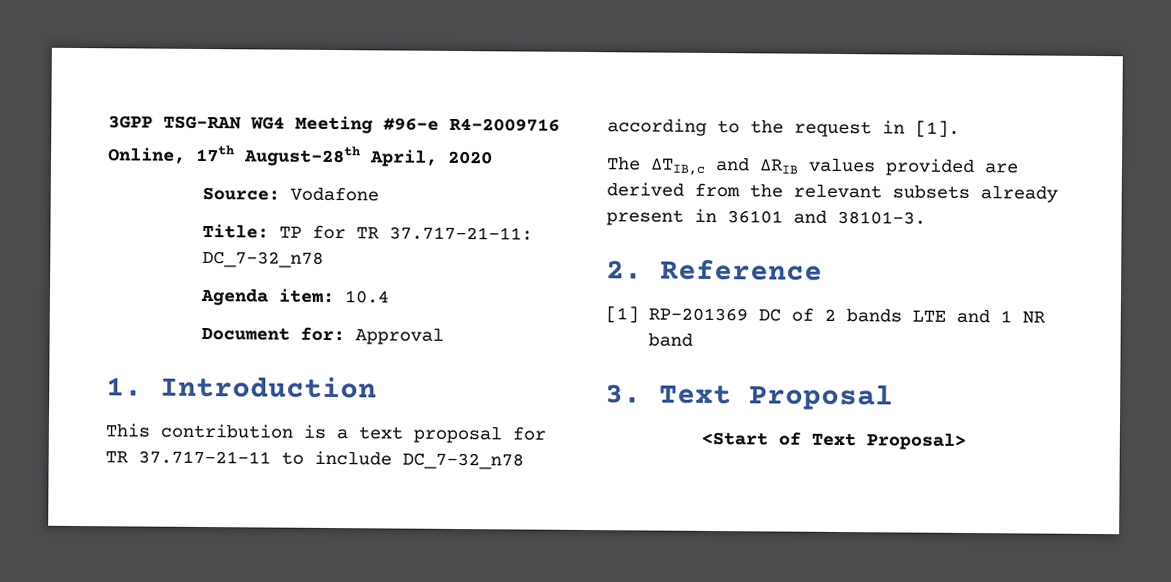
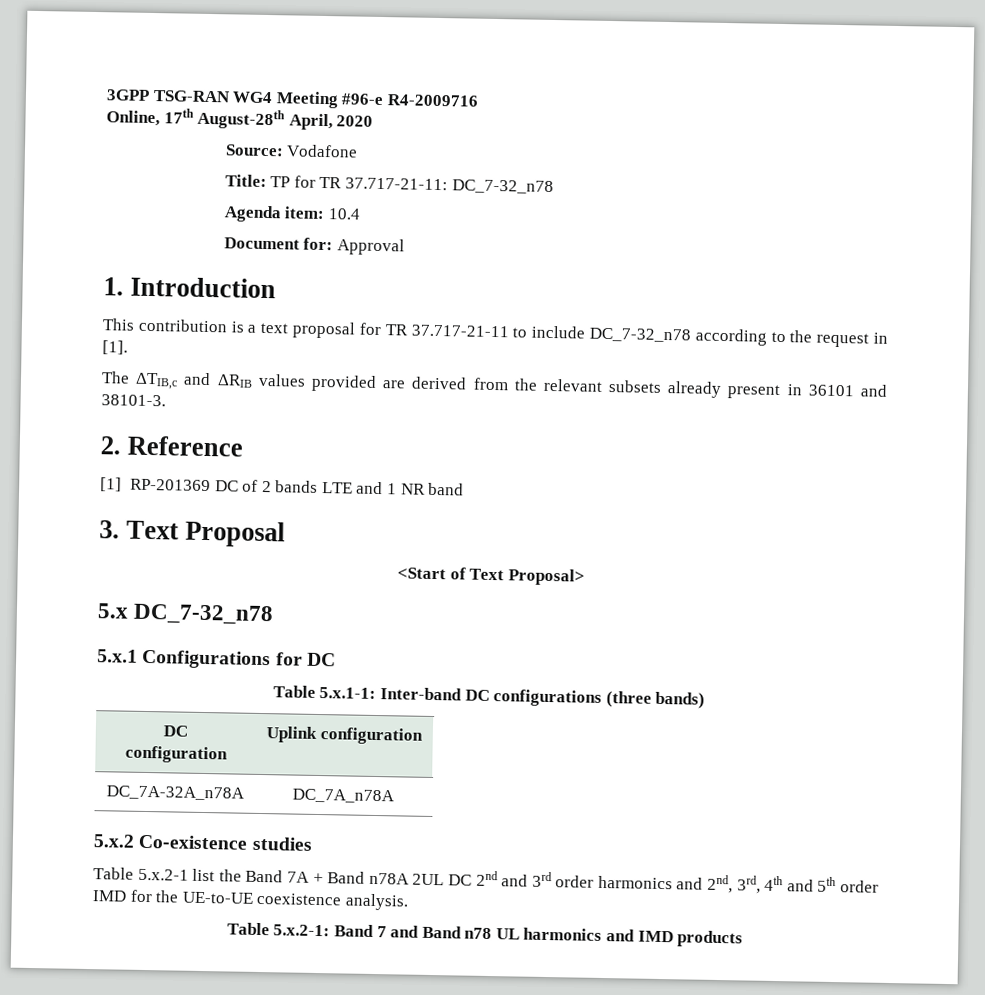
(966, 441) none -> [97,603,275,626] [97,649,336,670] [272,685,706,709] [163,725,188,737] [124,745,228,764] [266,726,423,745] [105,785,245,801] [292,788,395,804] [93,834,313,851] [93,867,879,894] [92,889,409,911] [226,922,744,948] // 5.x DC_7-32_n78 // 5.x.1 Configurations for DC // Table 5.x.1-1: Inter-band DC configurations (three bands) // DC // configuration | Uplink configuration // DC_7A-32A_n78A | DC_7A_n78A // 5.x.2 Co-existence studies // Table 5.x.2-1 list the Band 7A + Band n78A 2UL DC 2nd and 3rd order harmonics and 2nd, 3rd, 4th and 5th order IMD for the UE-to-UE coexistence analysis. // Table 5.x.2-1: Band 7 and Band n78 UL harmonics and IMD products

